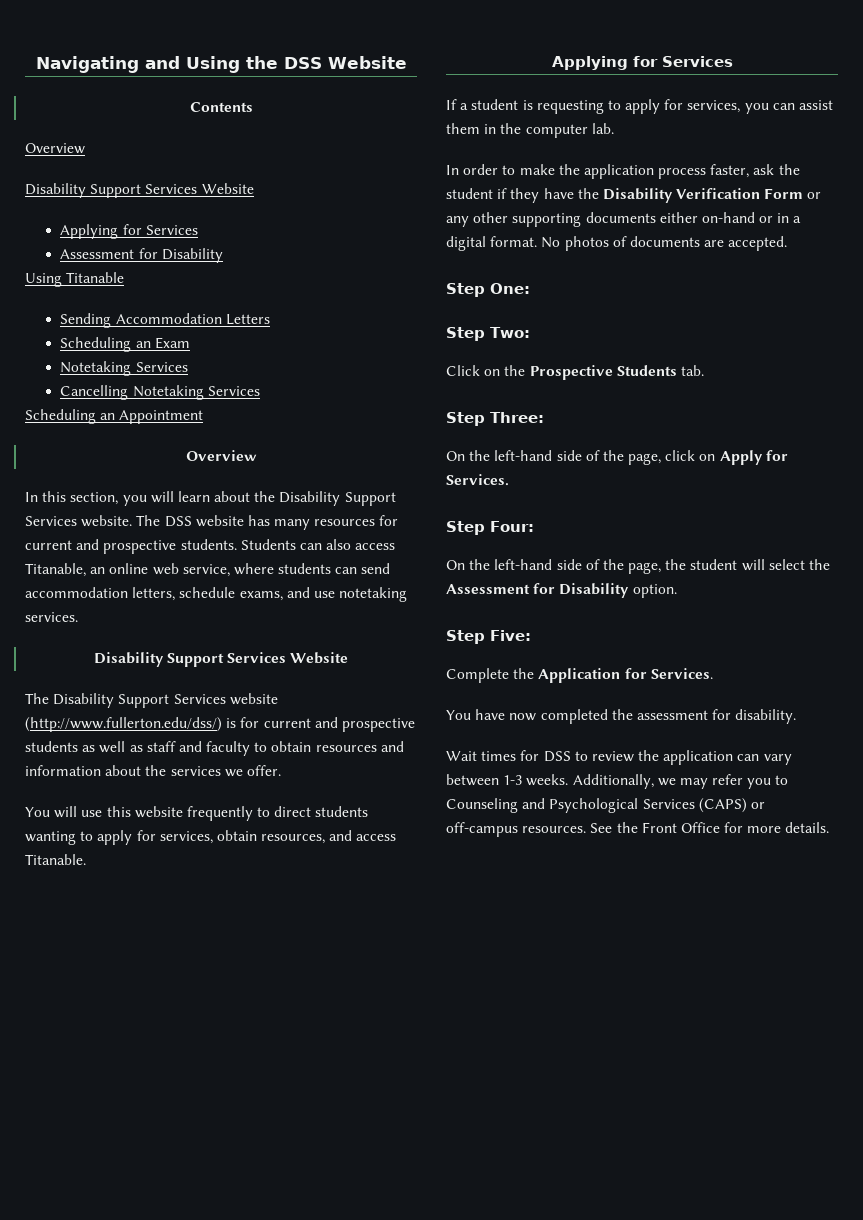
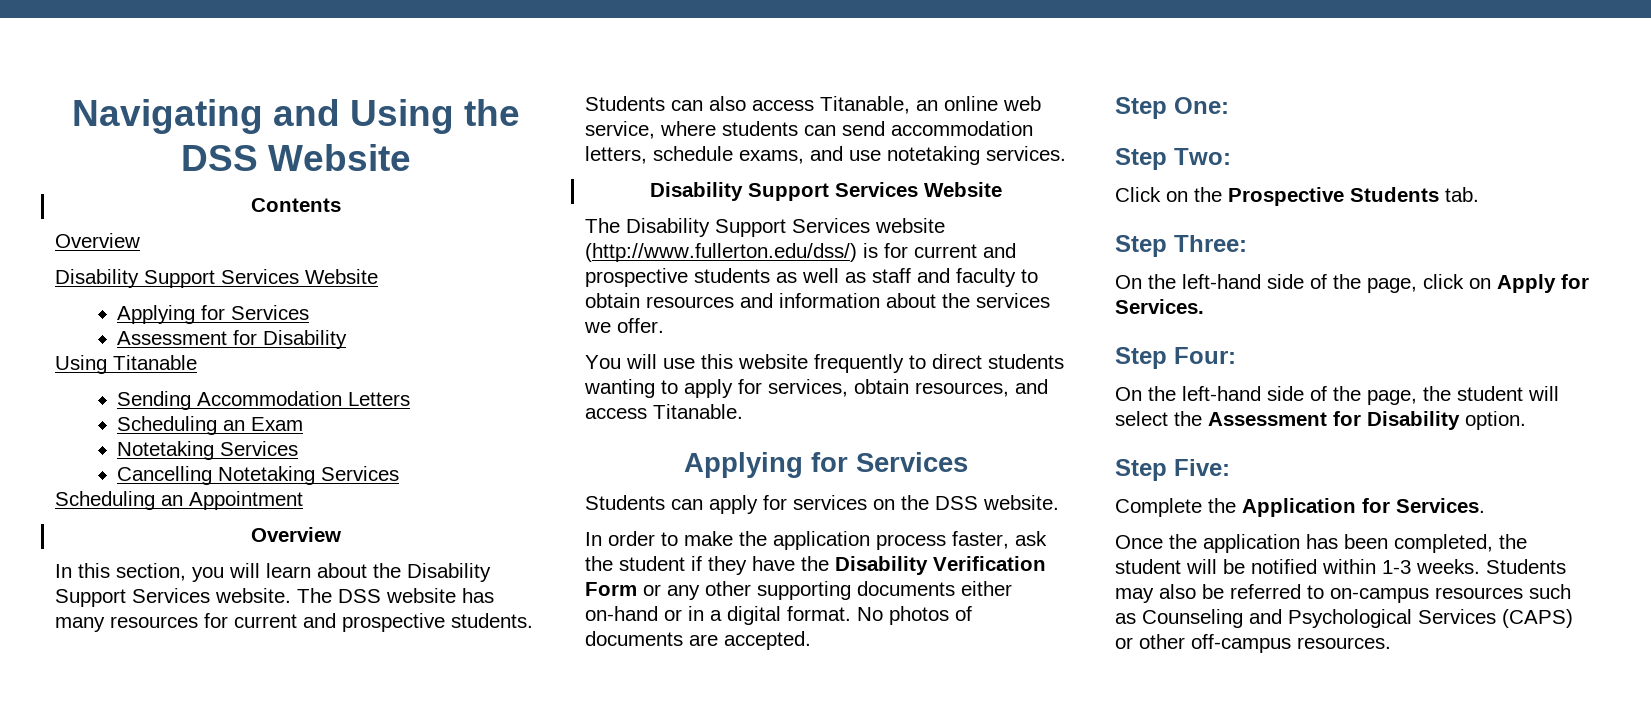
[446,99,834,114] [446,123,614,138] If a student is requesting to apply for services, you can assist them in the computer lab. -> [585,495,1059,514] Students can apply for services on the DSS website.
[446,709,797,724] [446,750,792,765] [446,774,789,789] You have now completed the assessment for disability. // Wait times for DSS to review the application can vary between 1-3 weeks. Additionally, we may refer you to -> [1115,534,1527,553] [1115,559,1566,574] [1115,584,1571,603] [1115,613,1136,624] Once the application has been completed, the student will be notified within 1-3 weeks. Students may also be referred to on-campus resources such as
(765, 805) none -> [1139,634,1185,649] other
[590,822,830,833] See the Front Office for more details. -> (1391, 643) none

